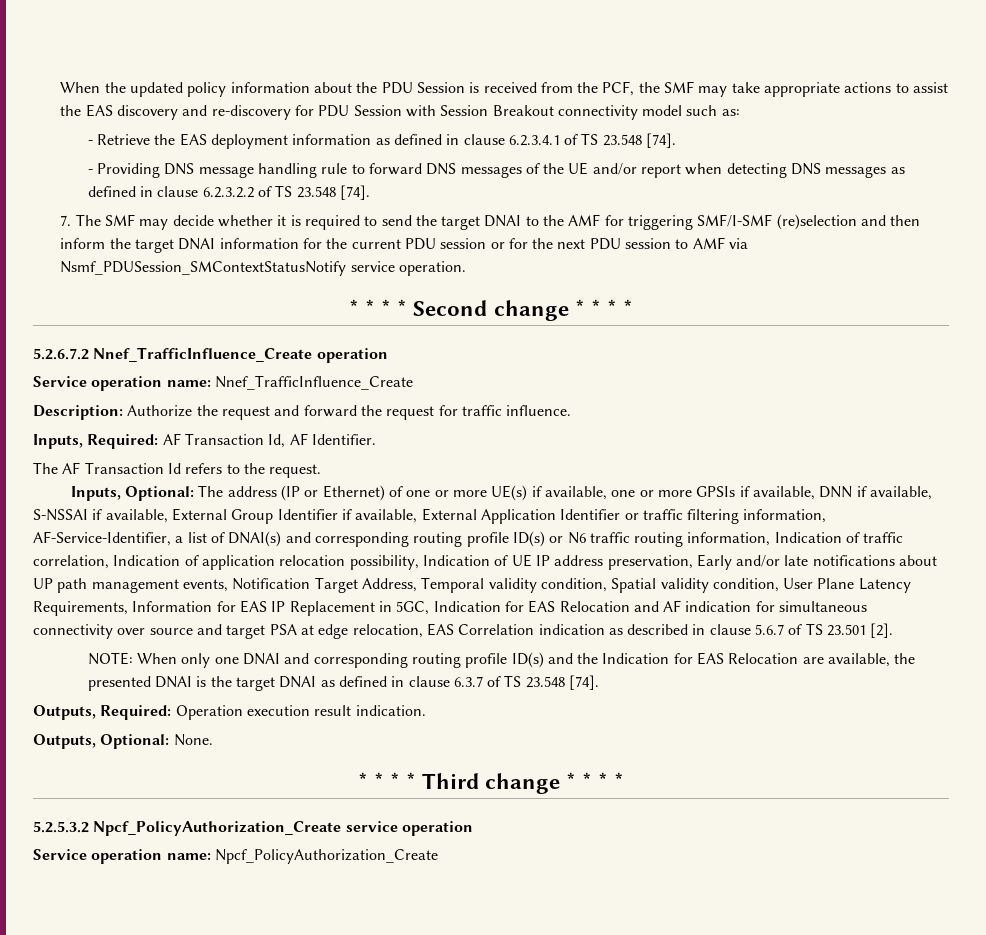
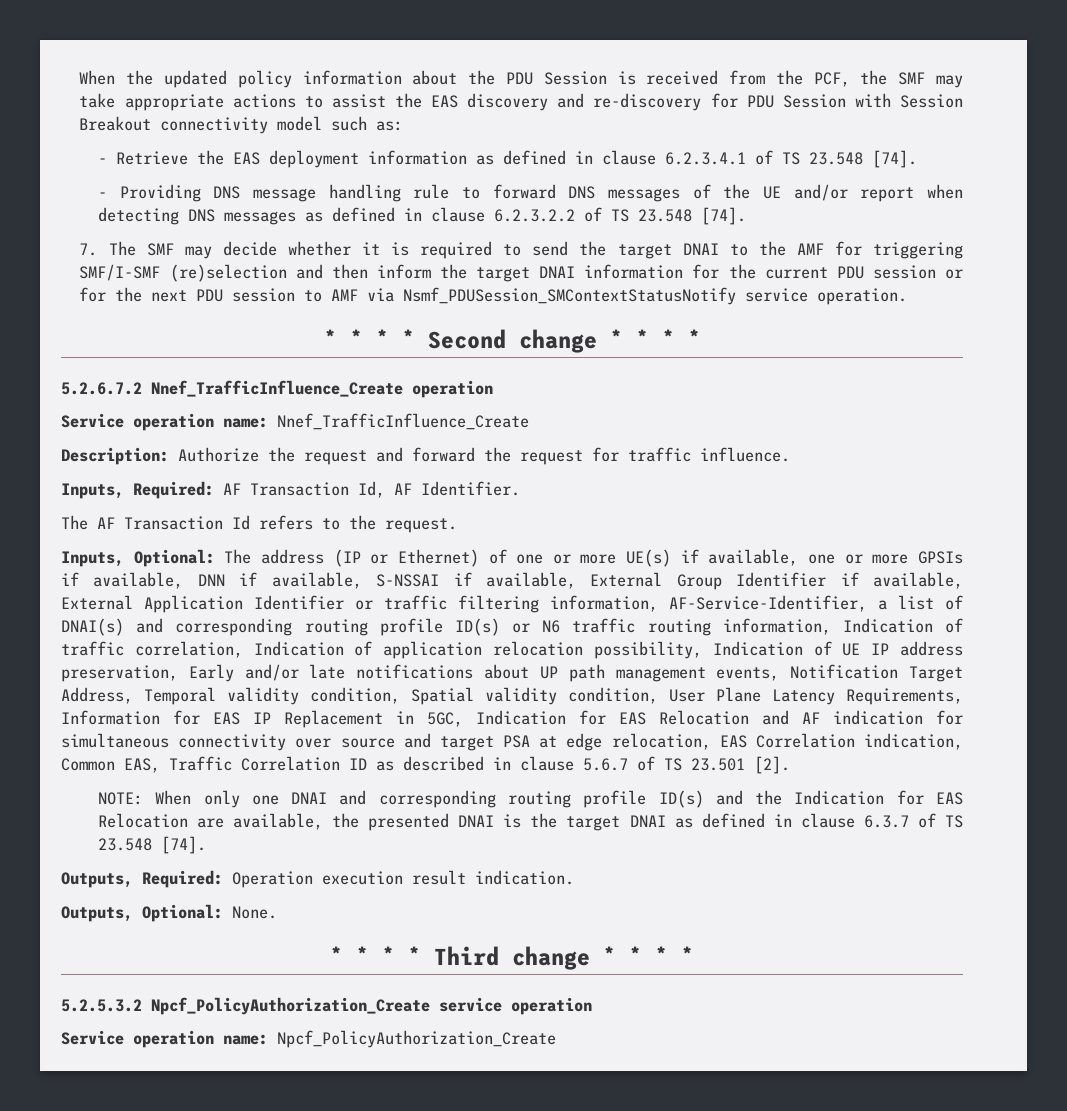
[538,624,605,635] indication -> [864,733,963,750] [61,756,367,773] indication, Common EAS, Traffic Correlation ID

